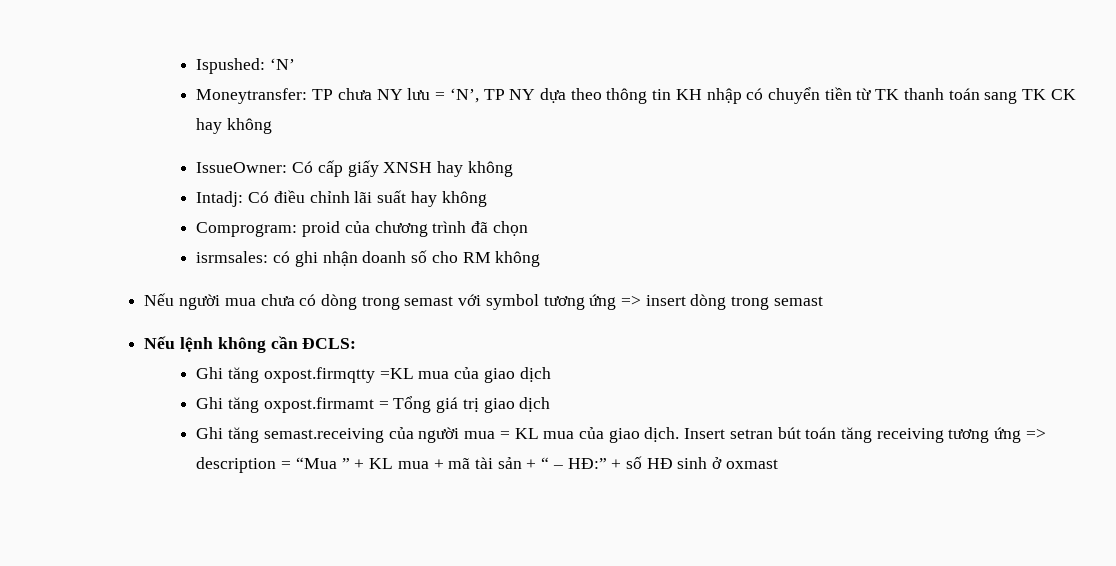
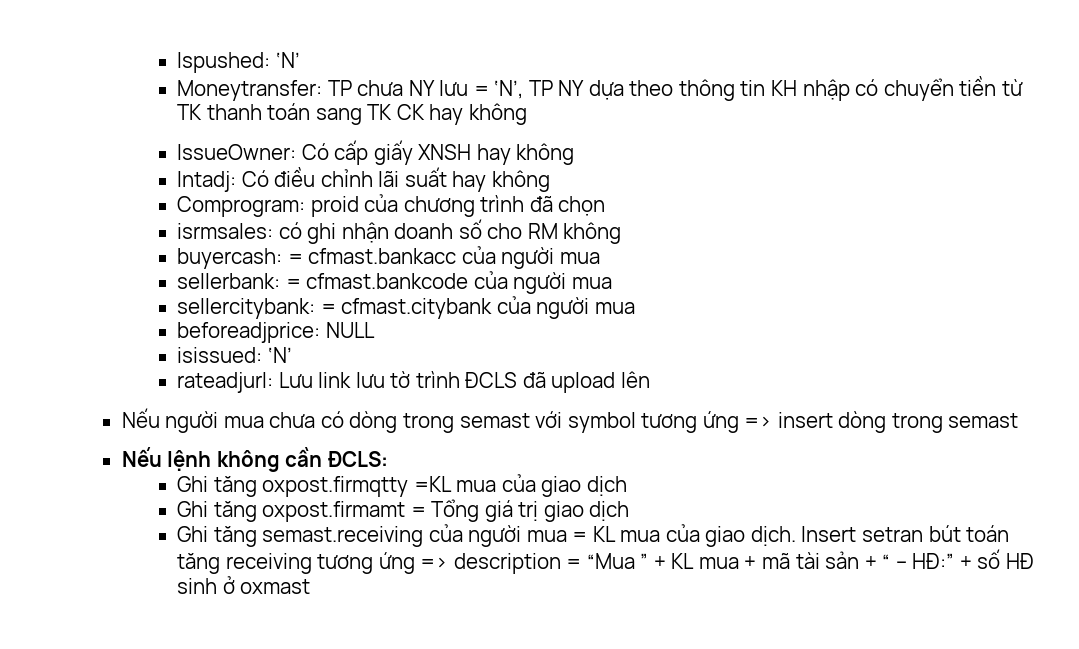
(541, 259) none -> [177,246,600,269] [177,271,612,294] [177,296,635,319] [177,322,375,343] [177,347,292,363] [177,371,650,393] // buyercash: = cfmast.bankacc của người mua // sellerbank: = cfmast.bankcode của người mua // sellercitybank: = cfmast.citybank của người mua // beforeadjprice: NULL // isissued: ‘N’ // rateadjurl: Lưu link lưu tờ trình ĐCLS đã upload lên

